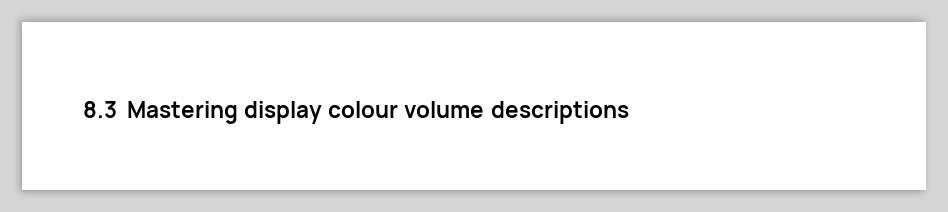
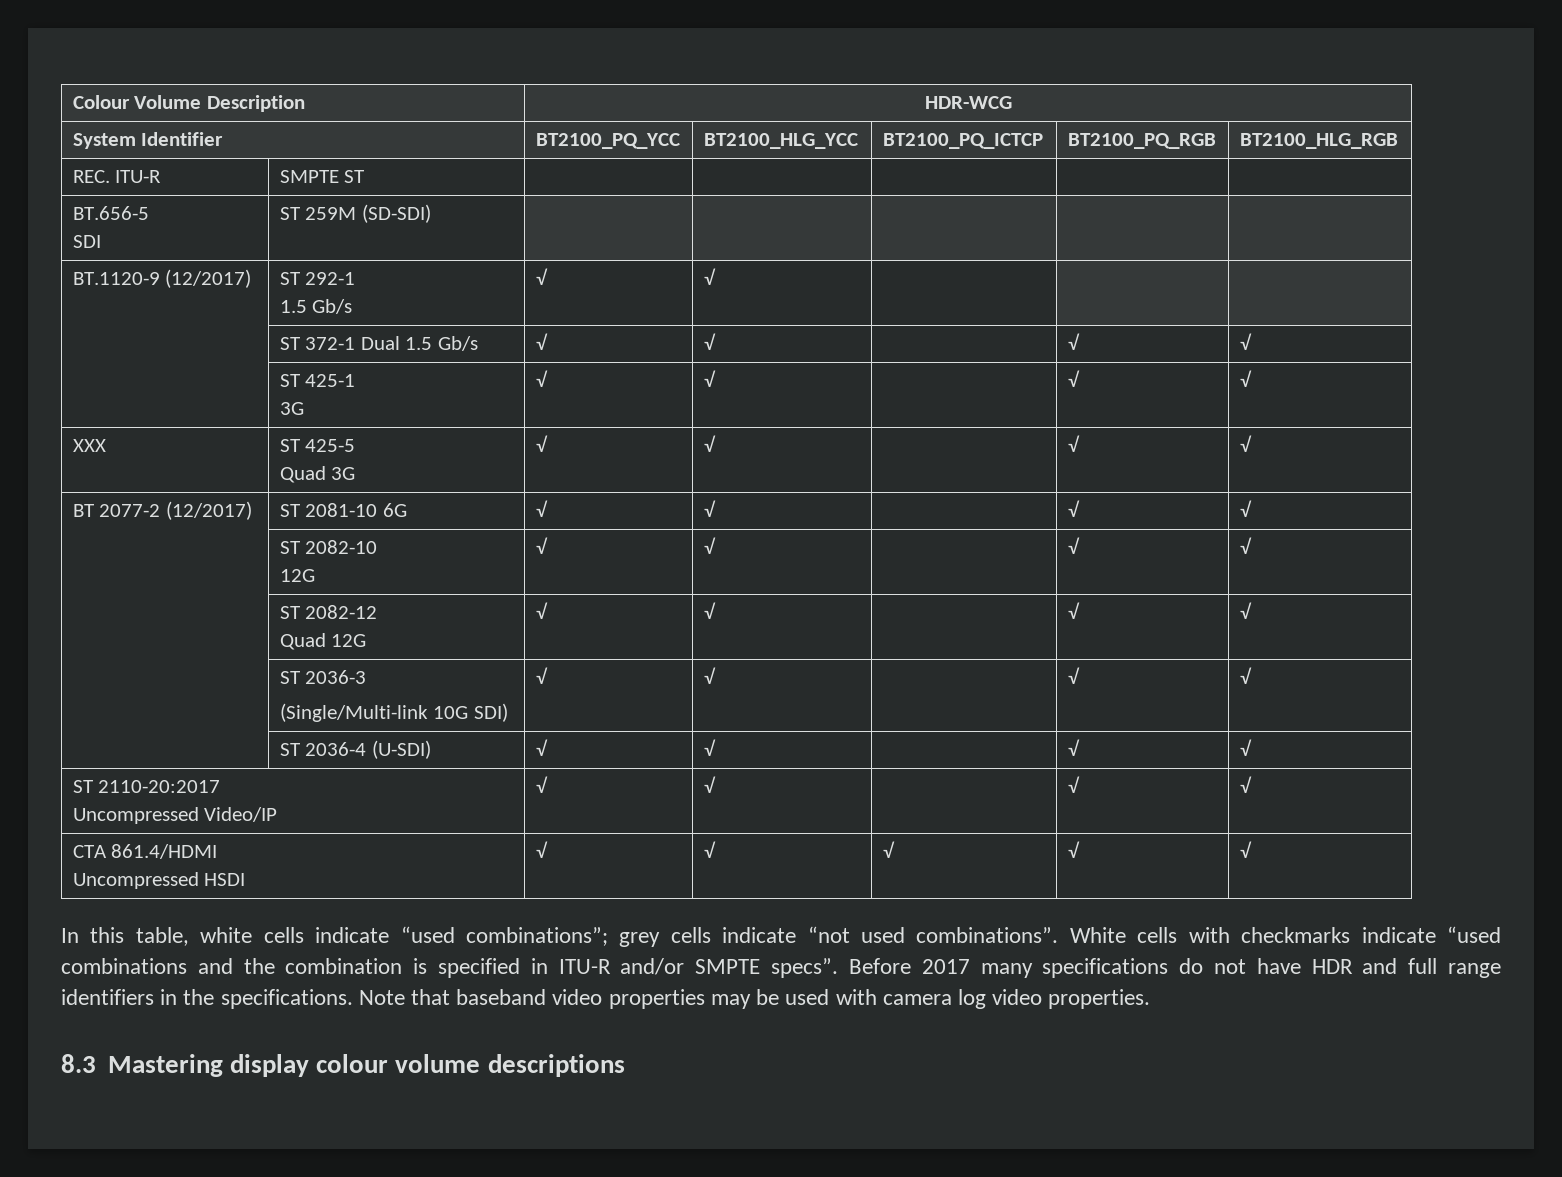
(83, 109) none -> [72,95,305,112] [924,96,1012,109] [72,132,224,149] [535,133,680,149] [703,133,858,149] [882,133,1043,149] [1067,133,1216,149] [1239,133,1398,149] [72,170,162,183] [279,170,365,183] [72,206,149,220] [72,235,101,248] [279,204,431,223] [72,269,252,288] [279,272,356,285] [279,299,353,314] [535,268,548,285] [703,268,716,285] [279,336,478,351] [535,333,548,350] [703,333,716,350] [1067,333,1080,350] [1239,333,1252,350] [279,374,356,387] [279,402,304,415] [535,370,548,387] [703,370,716,387] [1067,370,1080,387] [1239,370,1252,387] [72,439,106,452] [279,439,356,452] [279,466,356,483] [535,435,548,452] [703,435,716,452] [1067,435,1080,452] [1239,435,1252,452] [72,501,252,520] [279,503,407,517] [535,500,548,517] [703,500,716,517] [1067,500,1080,517] [1239,500,1252,517] [279,540,378,554] [279,569,315,582] [535,537,548,554] [703,537,716,554] [1067,537,1080,554] [1239,537,1252,554] [279,605,378,619] [279,633,367,650] [535,602,548,619] [703,602,716,619] [1067,602,1080,619] [1239,602,1252,619] [279,670,367,684] [279,703,508,722] [535,667,548,684] [703,667,716,684] [1067,667,1080,684] [1239,667,1252,684] [279,740,431,759] [535,739,548,756] [703,739,716,756] [1067,739,1080,756] [1239,739,1252,756] [72,780,221,793] [72,807,278,824] [535,776,548,793] [703,776,716,793] [1067,776,1080,793] [1239,776,1252,793] [72,844,218,859] [72,872,246,889] [535,841,548,858] [703,841,716,858] [882,841,895,858] [1067,841,1080,858] [1239,841,1252,858] [61,926,1502,947] [61,958,1502,978] [61,989,1151,1009] Colour Volume Description | HDR-WCG // System Identifier | BT2100_PQ_YCC | BT2100_HLG_YCC | BT2100_PQ_ICTCP | BT2100_PQ_RGB | BT2100_HLG_RGB // REC. ITU-R | SMPTE ST | | | | | // BT.656-5 // SDI | ST 259M (SD-SDI) | | | | | // BT.1120-9 (12/2017) | ST 292-1 // 1.5 Gb/s | √ | √ | | | // | ST 372-1 Dual 1.5 Gb/s | √ | √ | | √ | √ // | ST 425-1 // 3G | √ | √ | | √ | √ // XXX | ST 425-5 // Quad 3G | √ | √ | | √ | √ // BT 2077-2 (12/2017) | ST 2081-10 6G | √ | √ | | √ | √ // | ST 2082-10 // 12G | √ | √ | | √ | √ // | ST 2082-12 // Quad 12G | √ | √ | | √ | √ // | ST 2036-3 // (Single/Multi-link 10G SDI) | √ | √ | | √ | √ // | ST 2036-4 (U-SDI) | √ | √ | | √ | √ // ST 2110-20:2017 // Uncompressed Video/IP | √ | √ | | √ | √ // CTA 861.4/HDMI // Uncompressed HSDI | √ | √ | √ | √ | √ // In this table, white cells indicate “used combinations”; grey cells indicate “not used combinations”. White cells with checkmarks indicate “used combinations and the combination is specified in ITU-R and/or SMPTE specs”. Before 2017 many specifications do not have HDR and full range identifiers in the specifications. Note that baseband video properties may be used with camera log video properties. //

